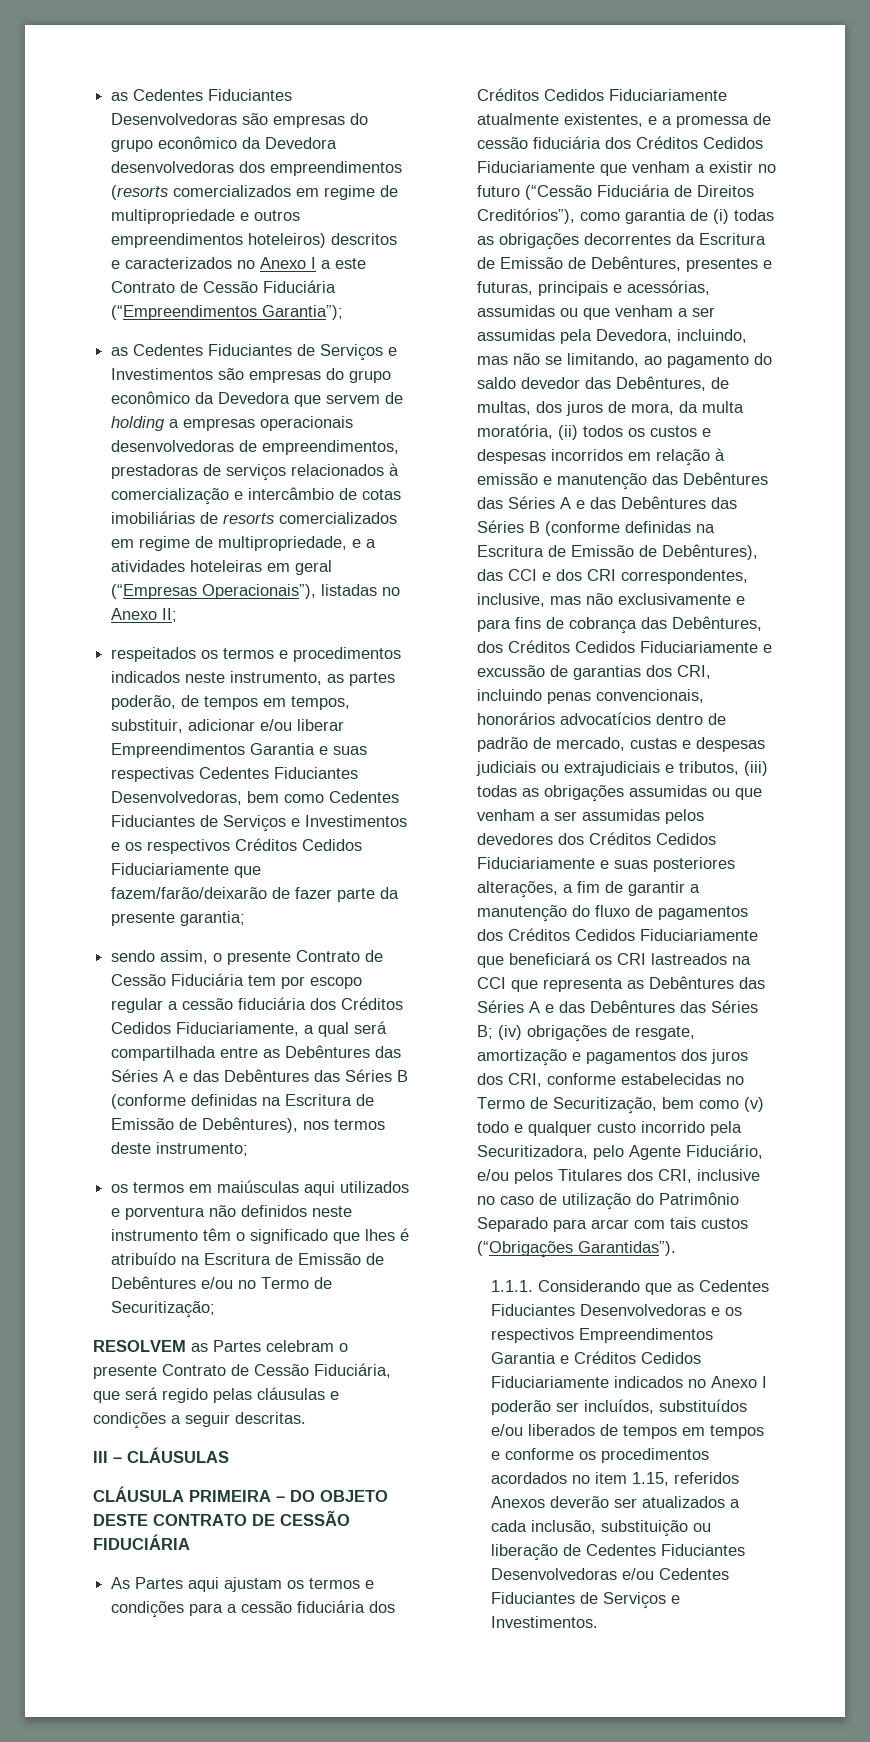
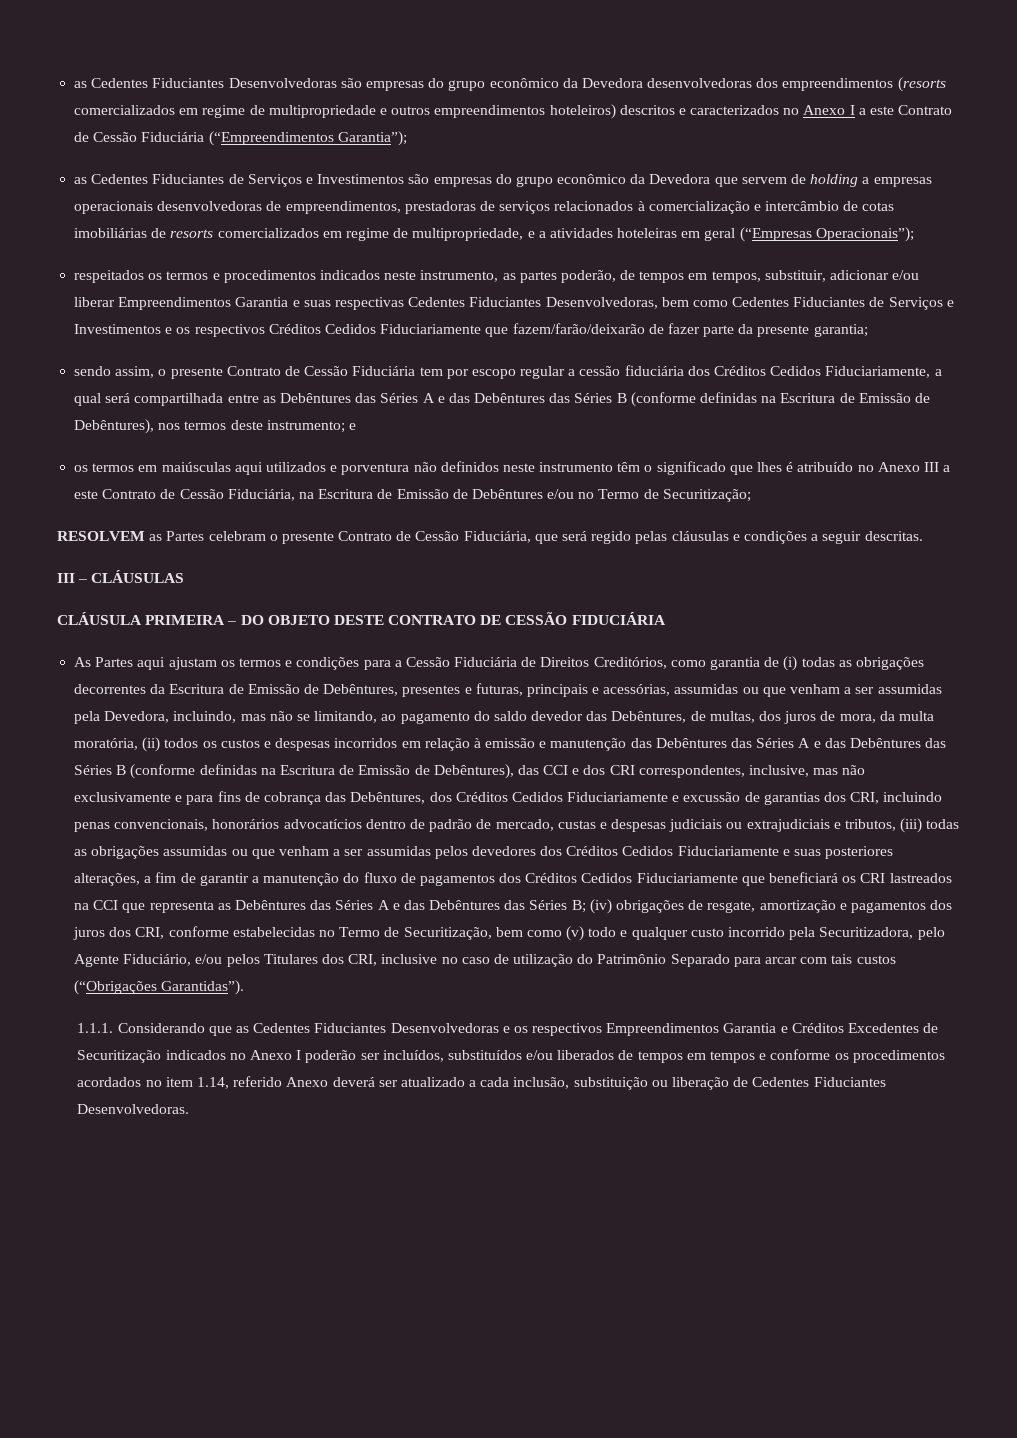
[202,584,401,599] [111,608,178,622] Operacionais”), listadas no Anexo II; -> [815,227,914,242] Operacionais”);
(249, 1149) none -> [348,423,356,430] e
(177, 1258) none -> [857,462,951,472] [74,489,295,501] no Anexo III a este Contrato de Cessão Fiduciária,
[241,1600,396,1613] [477,88,728,101] [477,113,772,128] [477,136,764,149] [477,161,777,176] [477,185,593,200] cessão fiduciária dos Créditos Cedidos Fiduciariamente atualmente existentes, e a promessa de cessão fiduciária dos Créditos Cedidos Fiduciariamente que venham a existir no futuro (“Cessão -> [405,657,450,667] Cessão
[477,208,576,224] Creditórios”), -> [593,657,667,669] Creditórios,
[641,1352,702,1364] [491,1376,610,1388] Cedidos Fiduciariamente -> [847,1023,939,1033] [77,1050,162,1063] Excedentes de Securitização
[632,1472,740,1486] [491,1496,726,1508] 1.15, referidos Anexos deverão ser atualizados -> [196,1076,465,1089] 1.14, referido Anexo deverá ser atualizado
[491,1568,730,1580] [491,1592,681,1609] [491,1616,599,1628] Desenvolvedoras e/ou Cedentes Fiduciantes de Serviços e Investimentos. -> [77,1104,190,1114] Desenvolvedoras.

